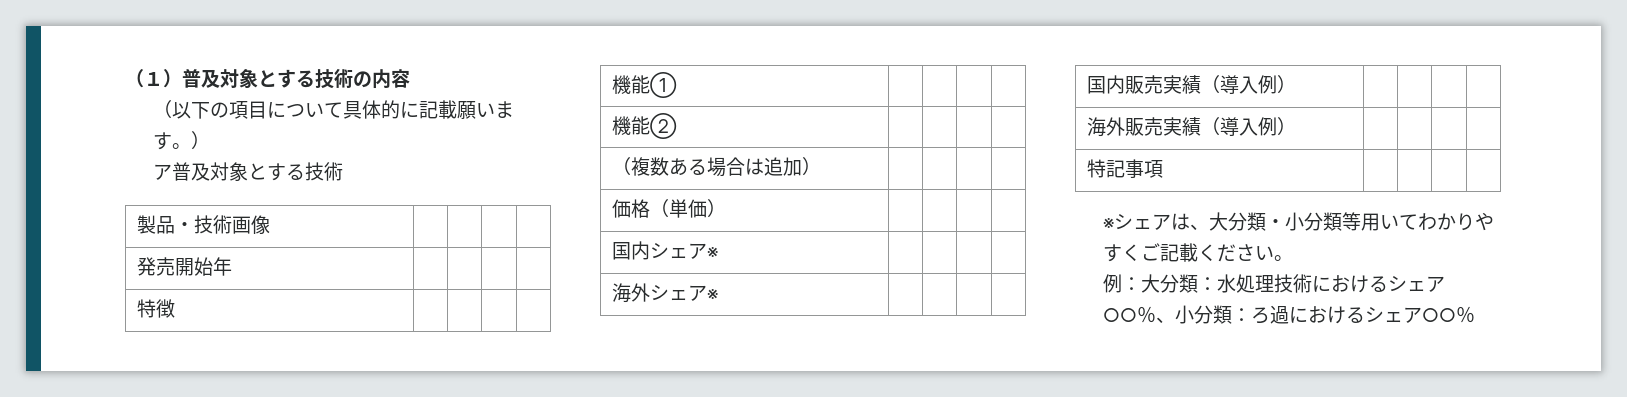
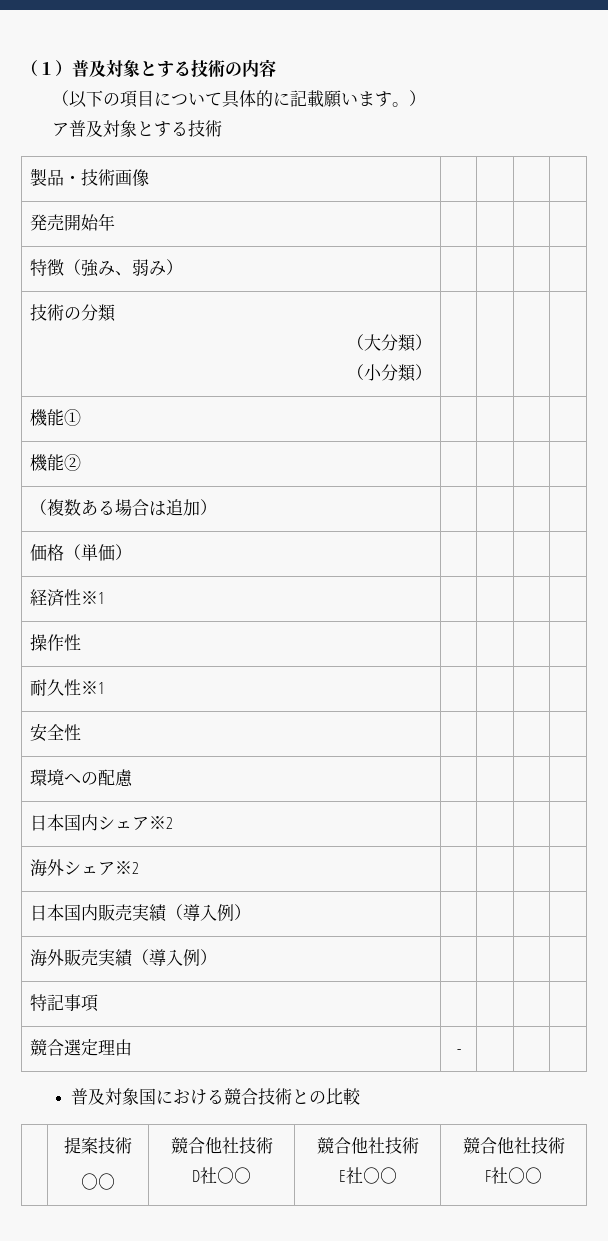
(176, 308) none -> [63,259,183,277] [29,304,116,322] [347,334,433,352] [347,364,433,382] （強み、弱み） | | | | // 技術の分類 // （大分類） // （小分類）
(727, 208) none -> [29,589,105,606] [29,634,81,651] [29,679,105,696] [29,724,81,742] [29,769,133,787] [29,814,64,831] 経済性※1 | | | | // 操作性 | | | | // 耐久性※1 | | | | // 安全性 | | | | // 環境への配慮 | | | | // 日本
[707,246,719,258] ※ -> [148,816,173,829] ※2
[707,288,719,300] ※ | | | | // -> [114,861,139,874] [29,904,64,921] ※2 | | | | // 日本
[1102,212,1494,231] [1102,243,1293,262] [1102,274,1445,293] [1102,305,1475,324] // ※シェアは、大分類・小分類等用いてわかりやすくご記載ください。 // 例：大分類：水処理技術におけるシェア○○％、小分類：ろ過におけるシェア○○％ -> [29,1039,132,1056] [456,1049,461,1054] [70,1088,361,1105] [64,1137,132,1154] [81,1173,115,1190] [170,1137,273,1154] [192,1167,251,1184] [316,1137,419,1154] [338,1167,397,1184] [462,1137,565,1154] [485,1167,542,1184] // 競合選定理由 | - | | | // 普及対象国における競合技術との比較 // | 提案技術 // ○○ | 競合他社技術 // D社○○ | 競合他社技術 // E社○○ | 競合他社技術 // F社○○

